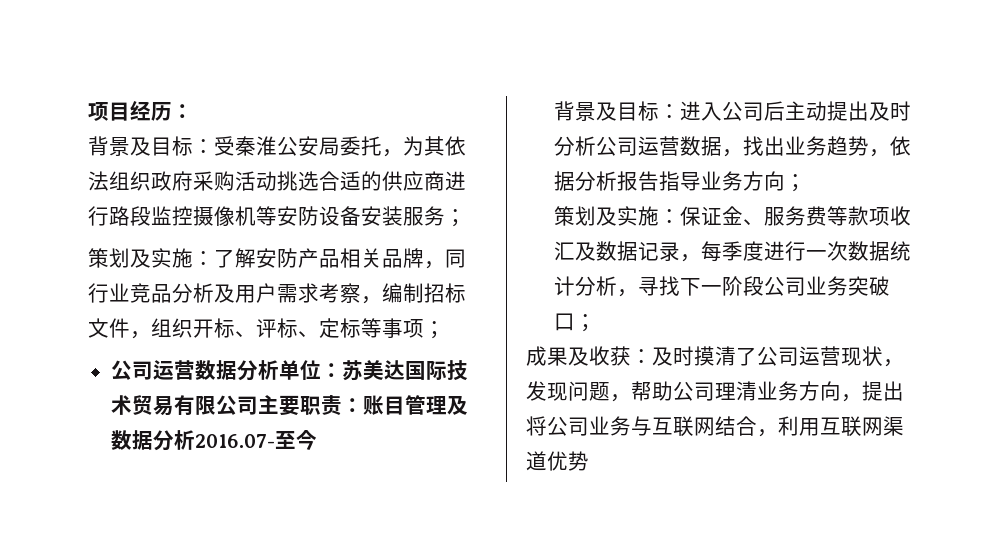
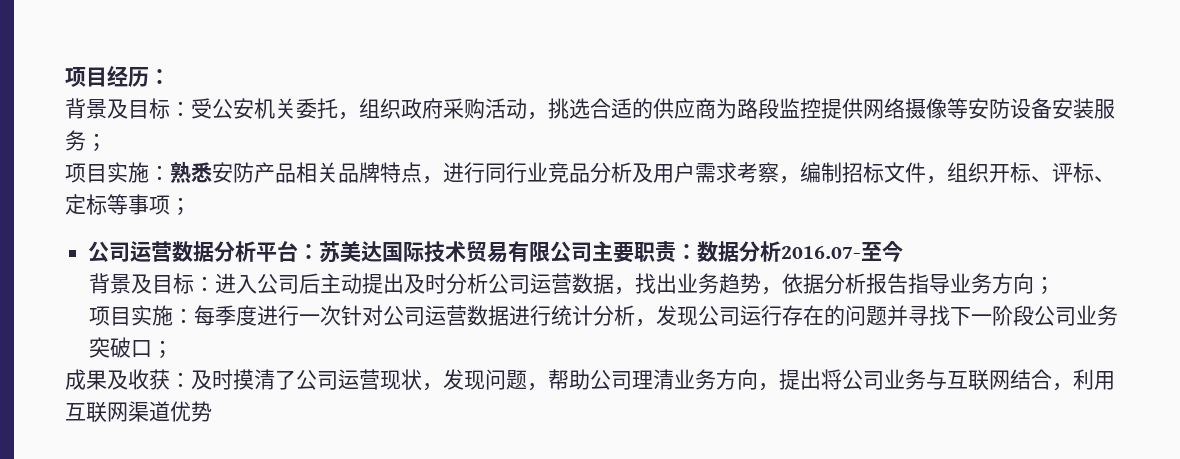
[235,136,466,157] [88,171,109,191] 秦淮公安局委托，为其依法 -> [212,98,359,120] 公安机关委托，
(277, 181) none -> [527,112,548,120] ，
[445,171,466,191] [88,206,109,226] 进行 -> [716,98,737,119] 为
[193,206,256,226] 摄像机 -> [821,98,947,119] 提供网络摄像
[88,248,256,268] 策划及实施：了解 -> [65,162,212,183] 项目实施：熟悉
[424,261,445,269] ， -> [380,162,485,184] 特点，进行
[278,360,321,380] 单位 -> [256,241,299,262] 平台
[362,395,468,415] 账目管理及 -> (698, 251) none
[553,206,911,226] [553,241,911,262] [553,276,638,297] 策划及实施：保证金、服务费等款项收汇及数据记录，每季度进行一次数据统计分析， -> [89,305,909,327] 项目实施：每季度进行一次针对公司运营数据进行统计分析，发现公司运行存在的问题并

